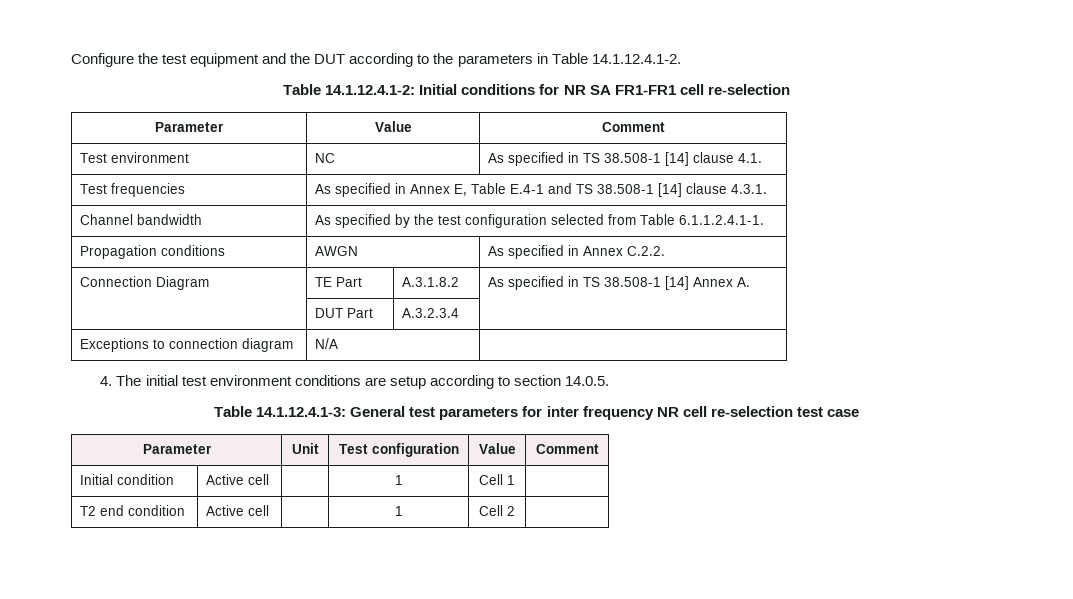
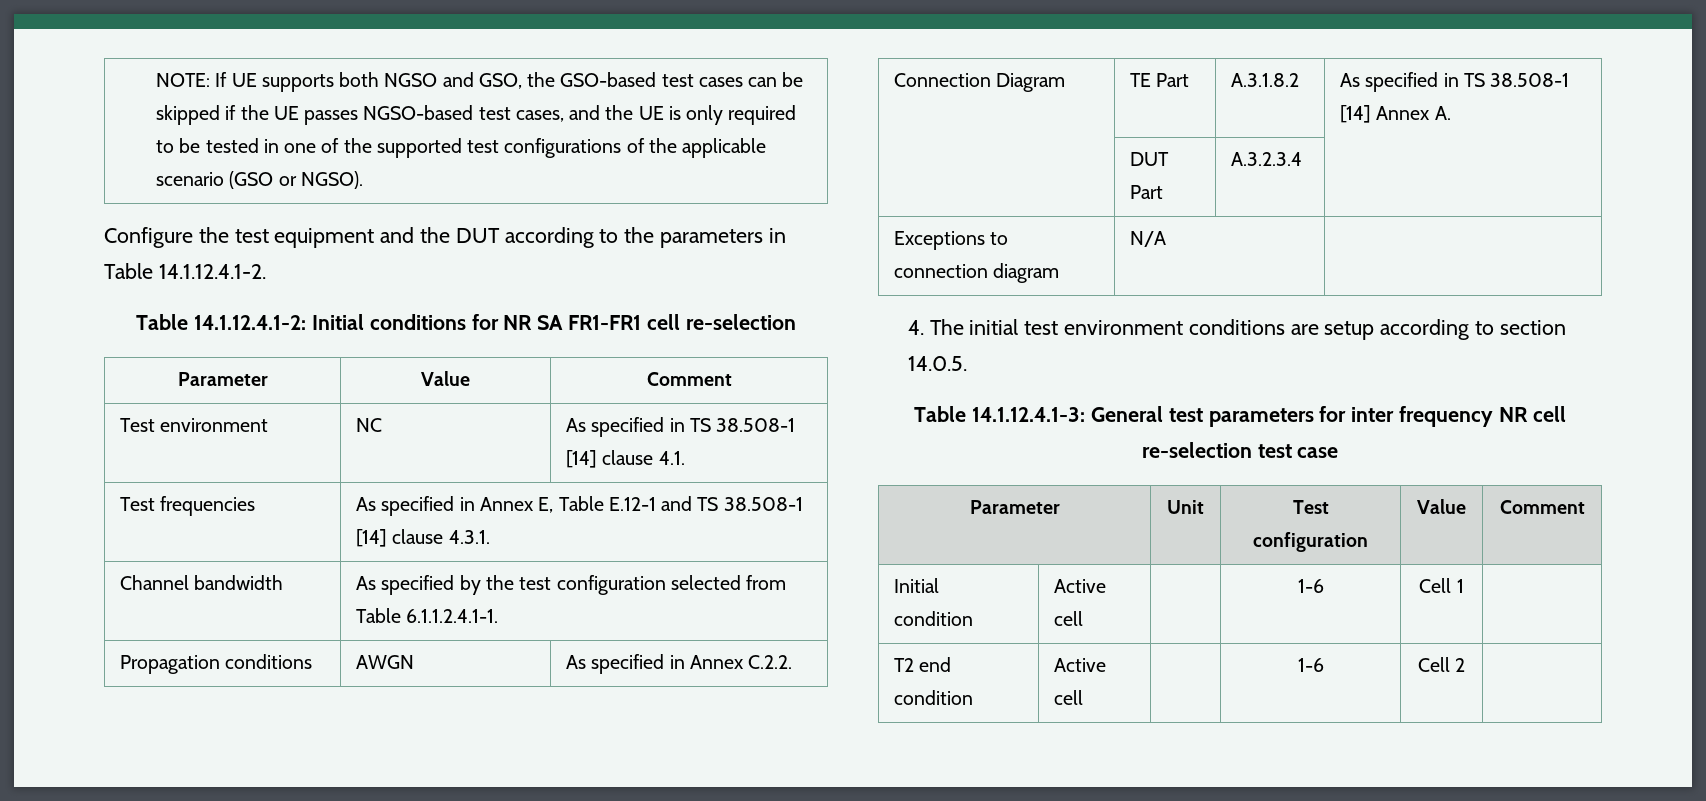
(71, 60) none -> [155,72,804,92] [155,105,797,125] [155,138,767,158] [155,171,363,189] NOTE: If UE supports both NGSO and GSO, the GSO-based test cases can be skipped if the UE passes NGSO-based test cases, and the UE is only required to be tested in one of the supported test configurations of the applicable scenario (GSO or NGSO). //
[510,184,545,194] E.4-1 -> [608,497,656,511] E.12-1
[394,475,403,485] 1 -> [1297,579,1324,593] 1-6
[394,506,403,516] 1 -> [1297,658,1324,672] 1-6

